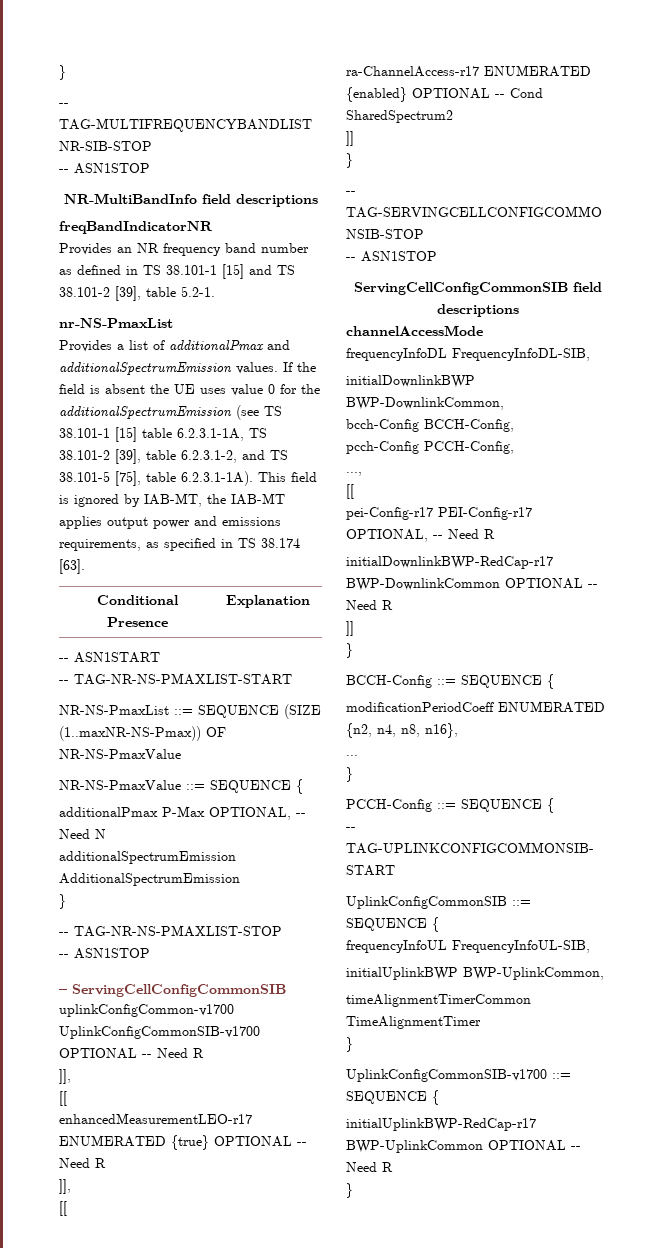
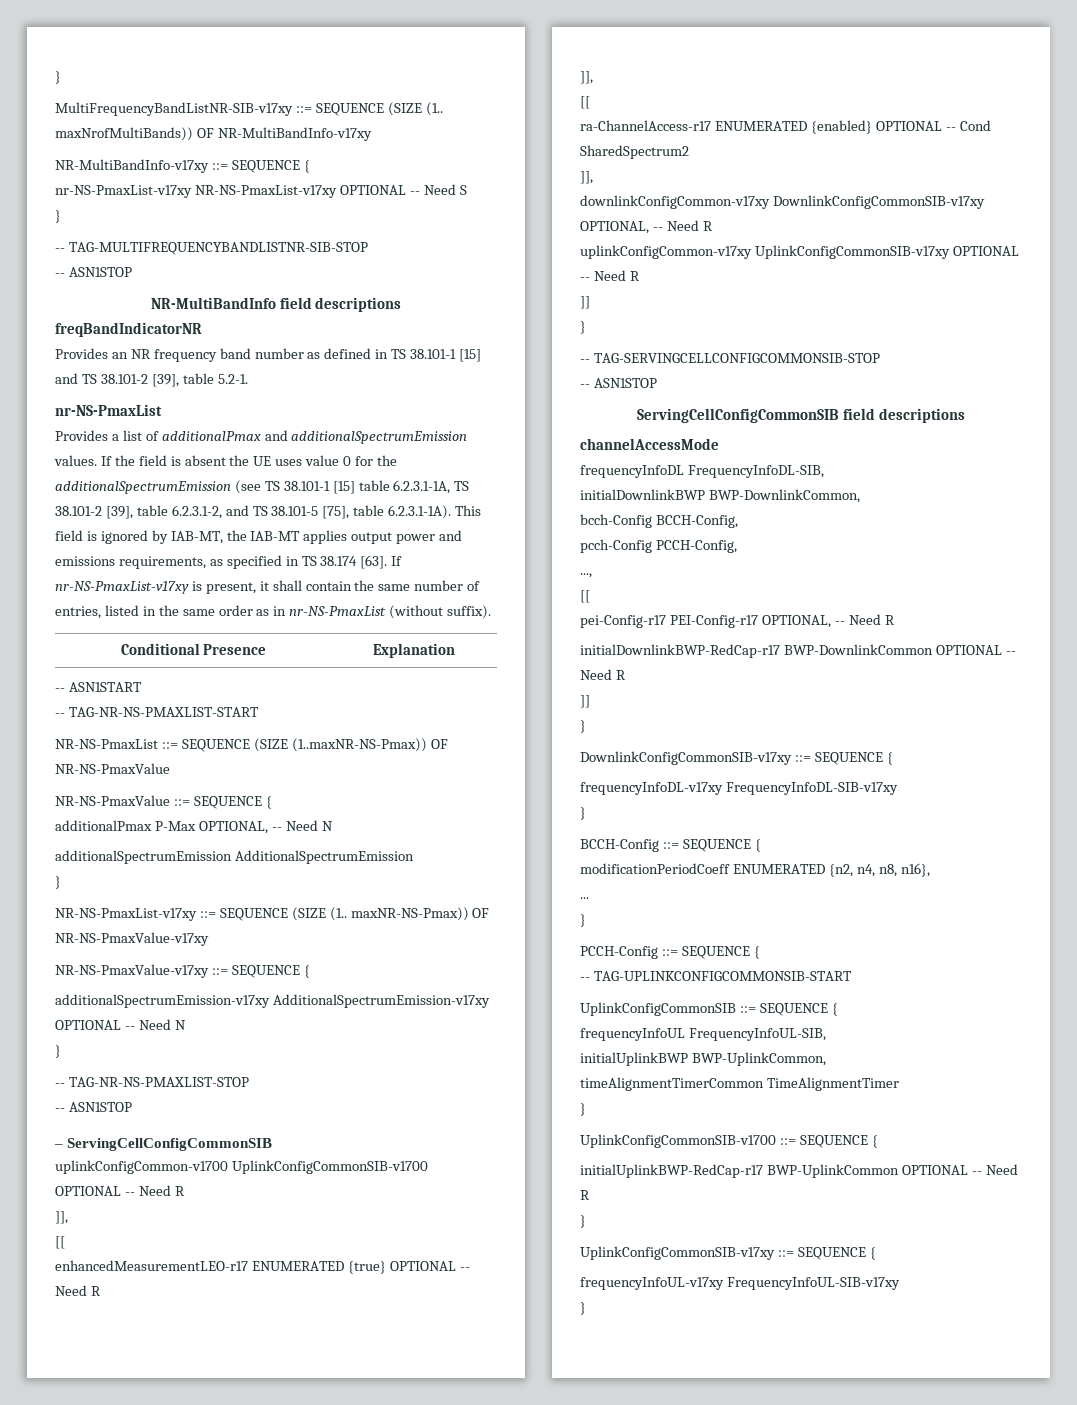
[59,65,66,80] } -> [55,71,61,84] [55,102,443,116] [55,127,372,141] [55,159,310,173] [55,184,467,198] [55,210,61,223] } // MultiFrequencyBandListNR-SIB-v17xy ::= SEQUENCE (SIZE (1.. maxNrofMultiBands)) OF NR-MultiBandInfo-v17xy // NR-MultiBandInfo-v17xy ::= SEQUENCE { // nr-NS-PmaxList-v17xy NR-NS-PmaxList-v17xy OPTIONAL -- Need S // }
(85, 566) none -> [391,556,403,566] [55,580,481,594] [55,605,492,619] If nr-NS-PmaxList-v17xy is present, it shall contain the same number of entries, listed in the same order as in nr-NS-PmaxList (without suffix).
(66, 901) none -> [55,907,490,921] [55,932,209,946] [55,964,310,978] [55,994,490,1008] [55,1019,186,1030] [55,1045,61,1058] // NR-NS-PmaxList-v17xy ::= SEQUENCE (SIZE (1.. maxNR-NS-Pmax)) OF NR-NS-PmaxValue-v17xy // NR-NS-PmaxValue-v17xy ::= SEQUENCE { // additionalSpectrumEmission-v17xy AdditionalSpectrumEmission-v17xy OPTIONAL -- Need N // }
(453, 116) none -> [580,171,593,184] [580,195,985,209] [580,220,713,234] [580,245,1019,259] [580,270,640,281] // ]], // downlinkConfigCommon-v17xy DownlinkConfigCommonSIB-v17xy OPTIONAL, -- Need R // uplinkConfigCommon-v17xy UplinkConfigCommonSIB-v17xy OPTIONAL -- Need R
(353, 650) none -> [580,751,893,765] [580,782,898,795] [580,807,586,820] // DownlinkConfigCommonSIB-v17xy ::= SEQUENCE { // frequencyInfoDL-v17xy FrequencyInfoDL-SIB-v17xy // }
(353, 1190) none -> [580,1246,876,1260] [580,1277,900,1290] [580,1302,586,1315] // UplinkConfigCommonSIB-v17xy ::= SEQUENCE { // frequencyInfoUL-v17xy FrequencyInfoUL-SIB-v17xy // }

